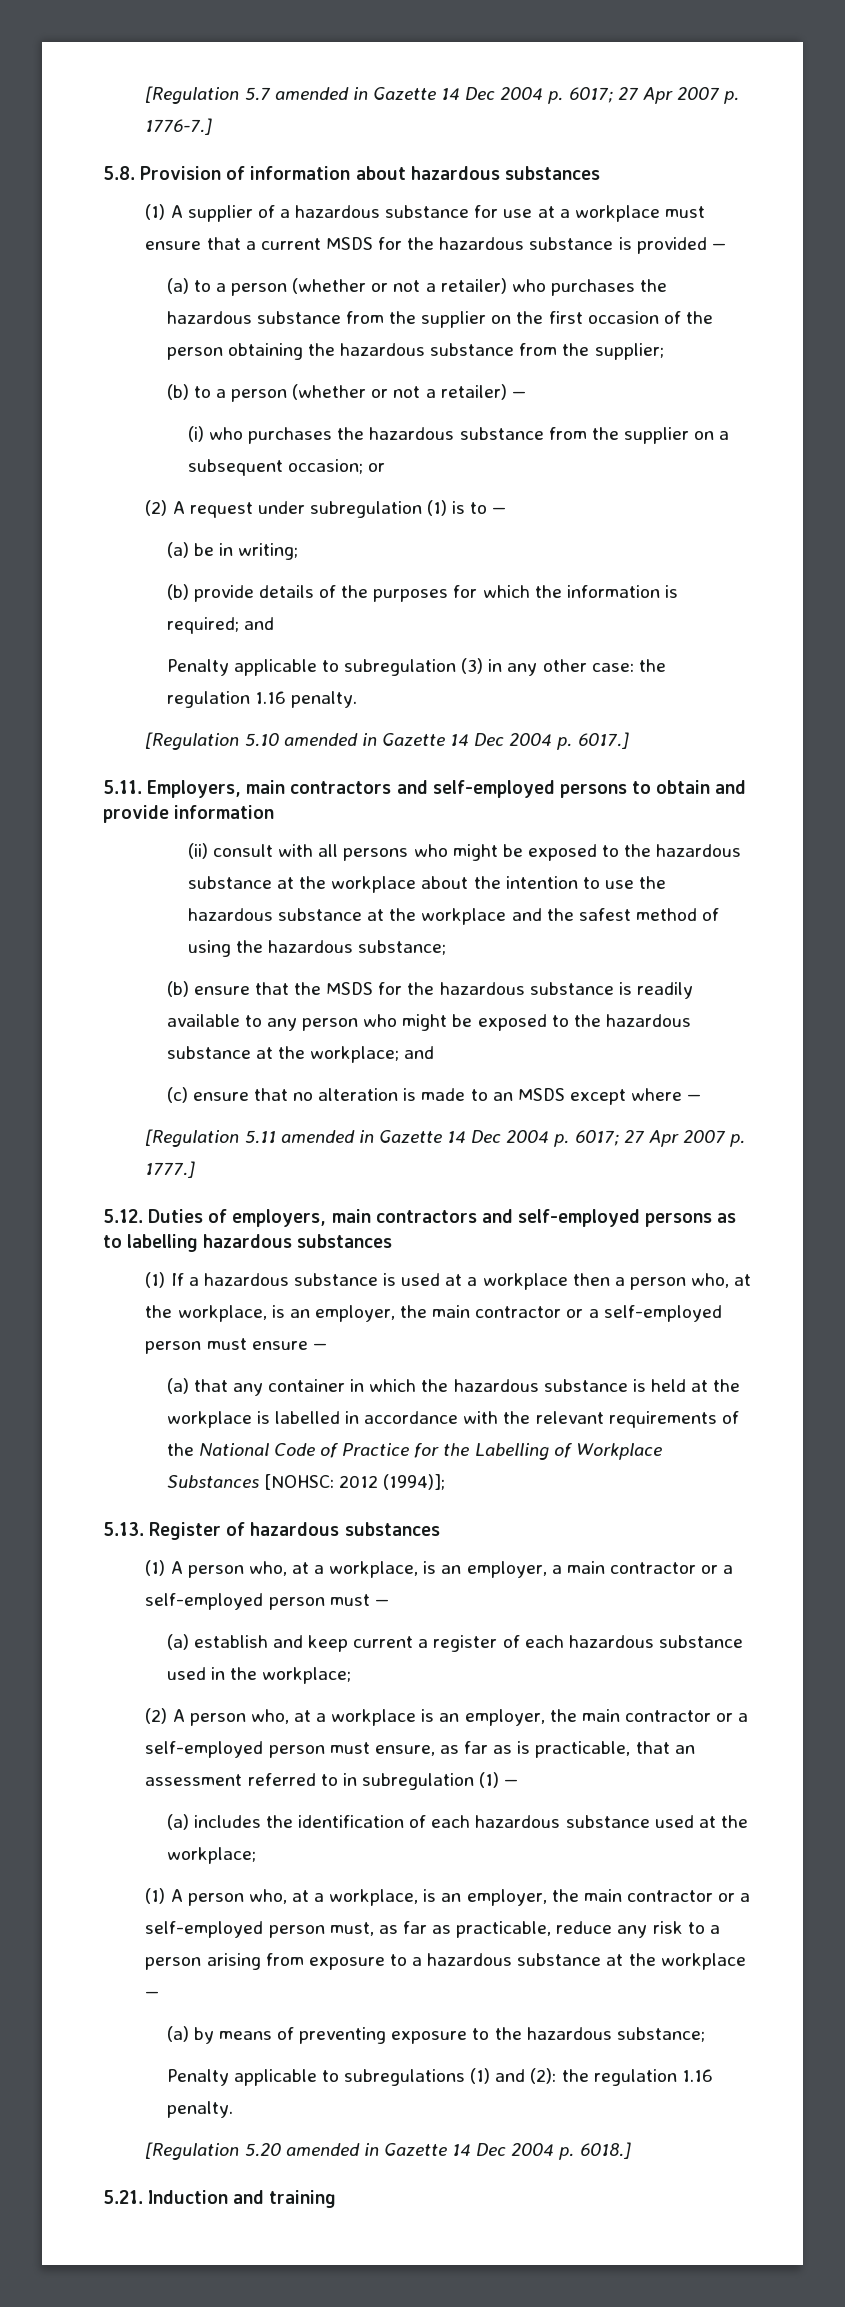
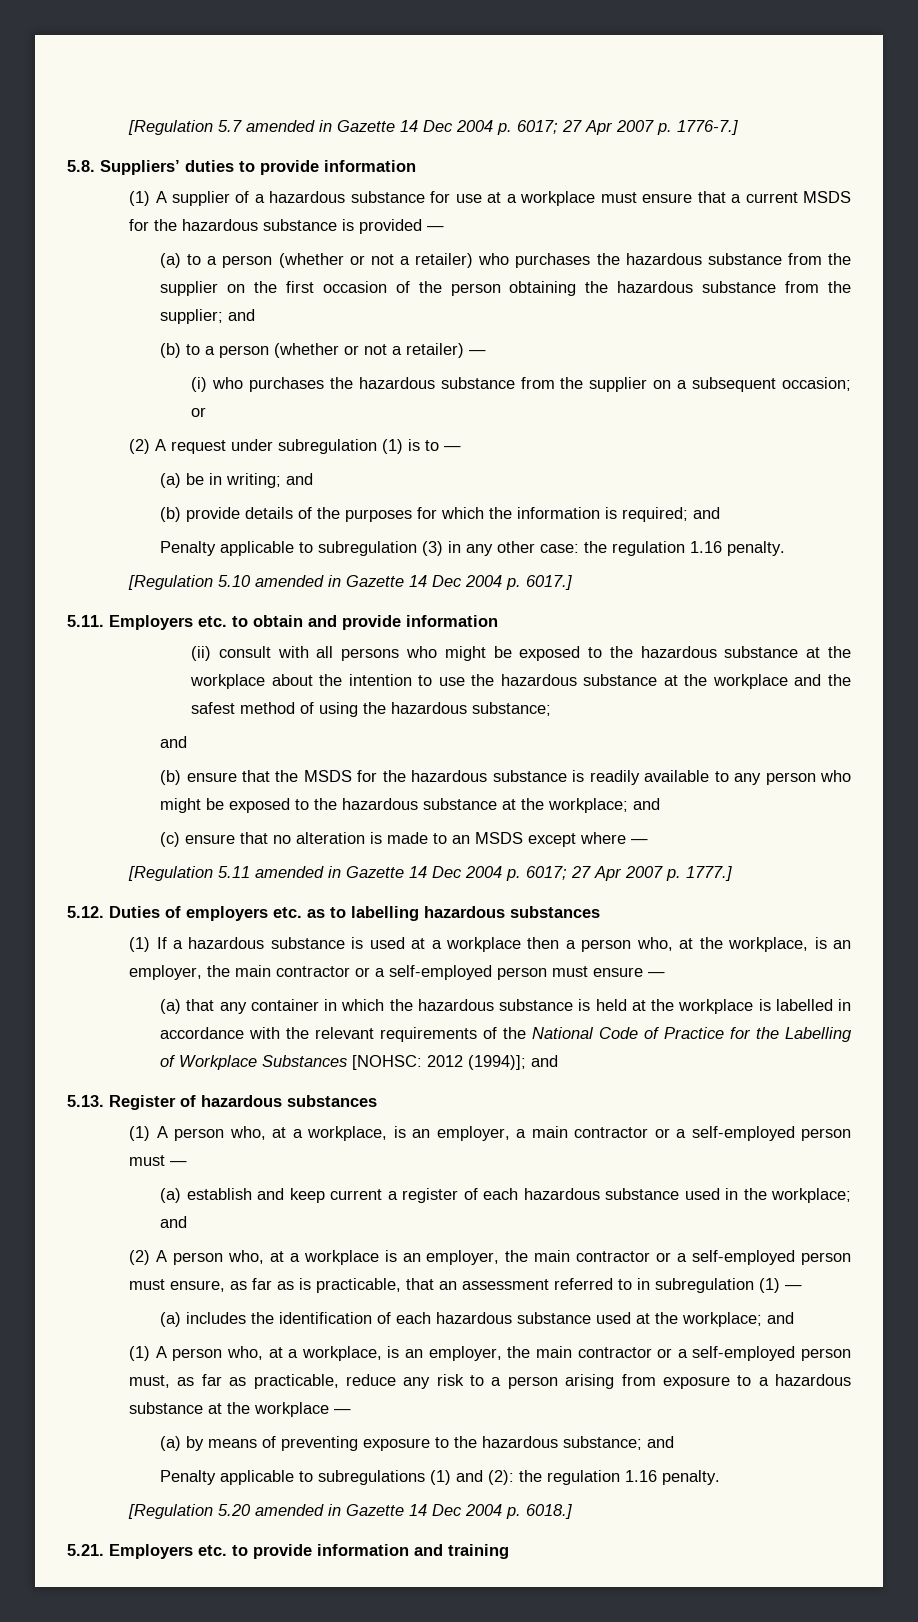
[140,166,600,180] Provision of information about hazardous substances -> [100,160,416,175] Suppliers’ duties to provide information
(664, 351) none -> [228,309,256,321] and
(299, 551) none -> [286,473,314,485] and
[147,780,627,798] Employers, main contractors and self-employed persons -> [109,615,227,630] Employers etc.
(447, 947) none -> [160,736,188,748] // and
[232,1209,713,1227] employers, main contractors and self-employed persons -> [186,906,302,921] employers etc.
(446, 1482) none -> [531,1055,559,1067] and
(352, 1675) none -> [160,1216,188,1228] and
(256, 1855) none -> [767,1312,795,1324] and
(705, 2034) none -> [647,1436,675,1448] and
[148,2190,229,2204] Induction -> [109,1544,409,1559] Employers etc. to provide information

